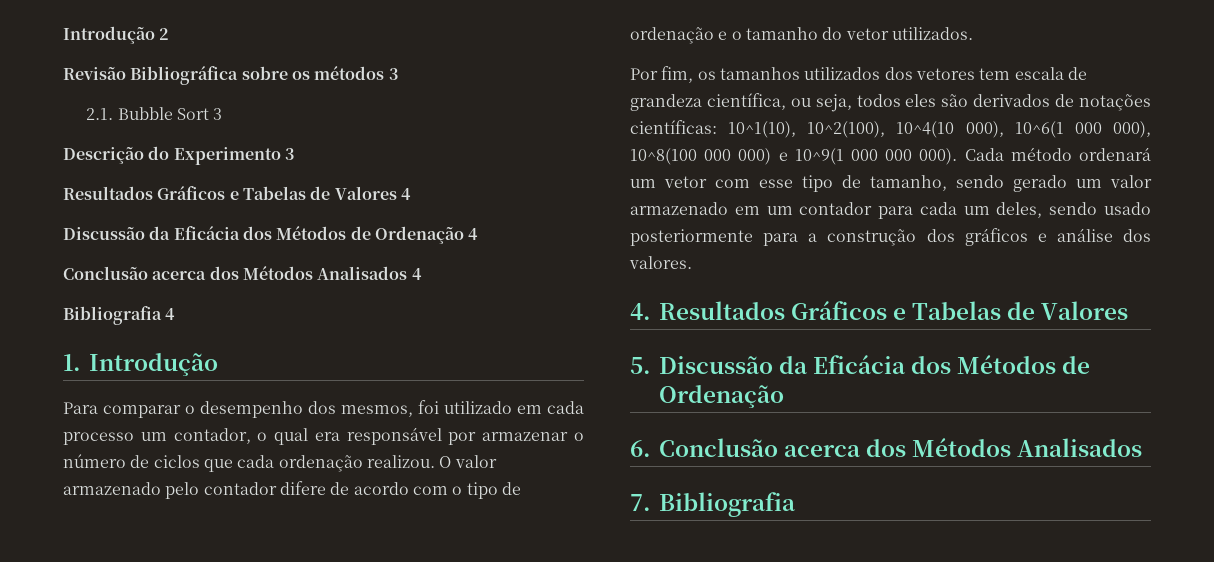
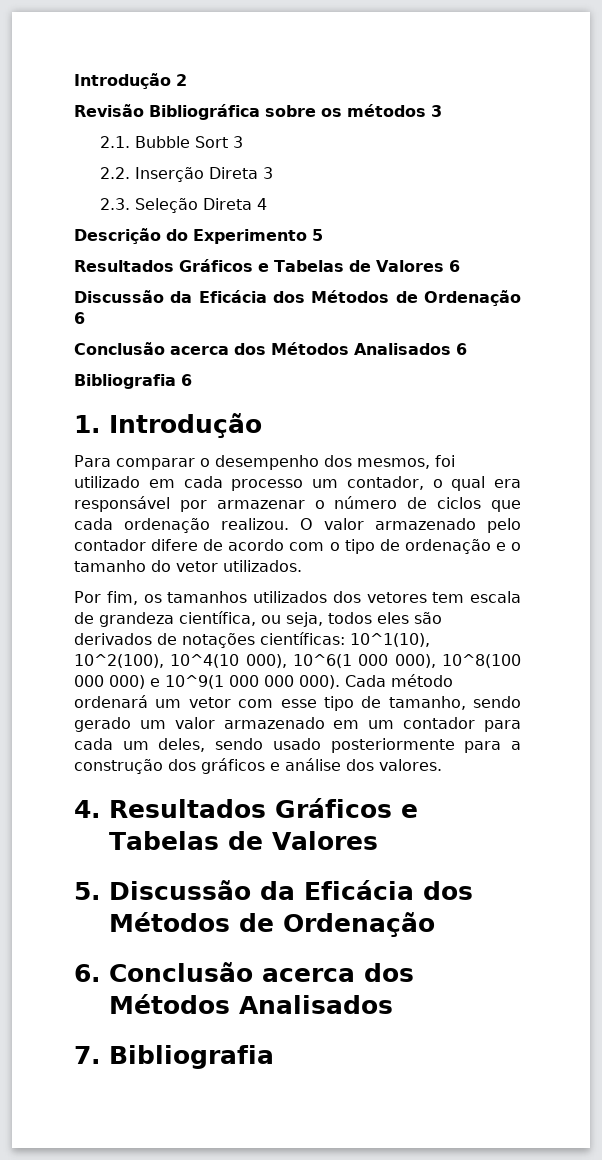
(223, 114) none -> [100,167,274,182] [100,198,268,213] // 2.2. Inserção Direta 3 // 2.3. Seleção Direta 4
[284,148,294,160] [63,186,411,200] [63,226,479,244] [63,266,422,280] [63,306,176,325] 3 // Resultados Gráficos e Tabelas de Valores 4 // Discussão da Eficácia dos Métodos de Ordenação 4 // Conclusão acerca dos Métodos Analisados 4 // Bibliografia 4 -> [312,229,323,241] [74,259,460,272] [74,290,521,306] [74,312,85,324] [74,342,467,355] [74,374,192,389] 5 // Resultados Gráficos e Tabelas de Valores 6 // Discussão da Eficácia dos Métodos de Ordenação 6 // Conclusão acerca dos Métodos Analisados 6 // Bibliografia 6

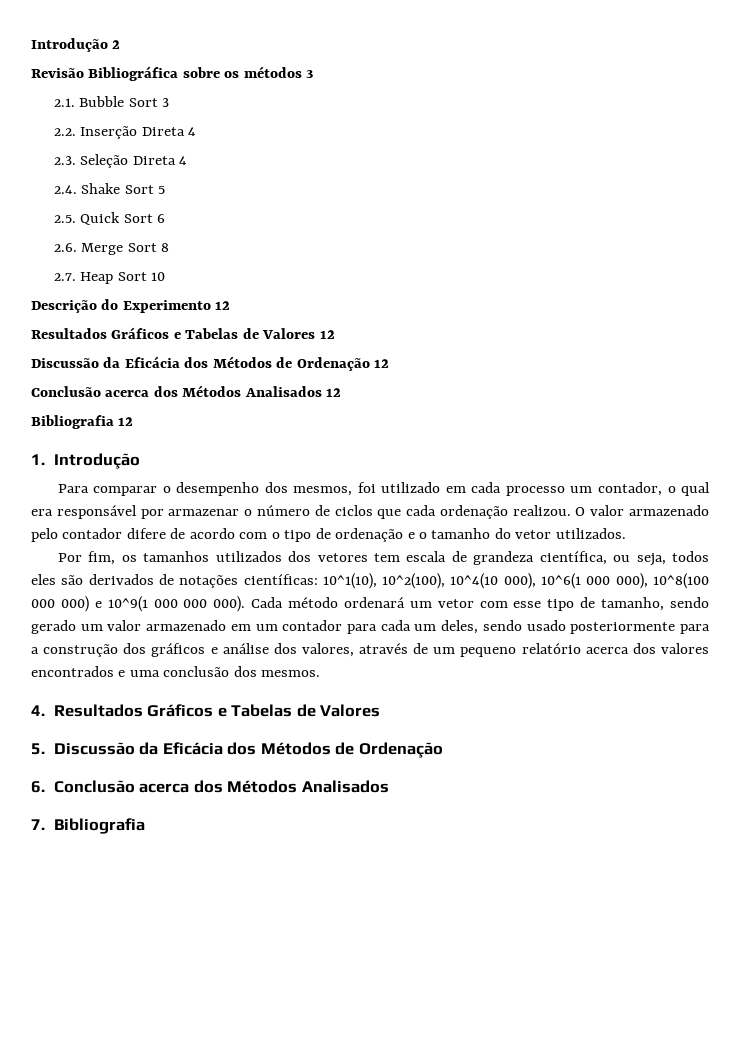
[263,167,274,179] 3 -> [188,127,197,136] 4
(268, 204) none -> [53,183,166,194] [53,212,166,225] [53,243,170,255] [53,272,166,284] // 2.4. Shake Sort 5 // 2.5. Quick Sort 6 // 2.6. Merge Sort 8 // 2.7. Heap Sort 10
[312,229,323,241] [74,259,460,272] [74,290,521,306] [74,312,85,324] [74,342,467,355] [74,374,192,389] 5 // Resultados Gráficos e Tabelas de Valores 6 // Discussão da Eficácia dos Métodos de Ordenação 6 // Conclusão acerca dos Métodos Analisados 6 // Bibliografia 6 -> [215,301,231,310] [31,327,335,339] [31,356,390,371] [31,385,342,397] [31,415,134,429] 12 // Resultados Gráficos e Tabelas de Valores 12 // Discussão da Eficácia dos Métodos de Ordenação 12 // Conclusão acerca dos Métodos Analisados 12 // Bibliografia 12
[379,759,442,771] valores. -> [301,643,709,657] [31,666,321,677] valores, através de um pequeno relatório acerca dos valores encontrados e uma conclusão dos mesmos.

